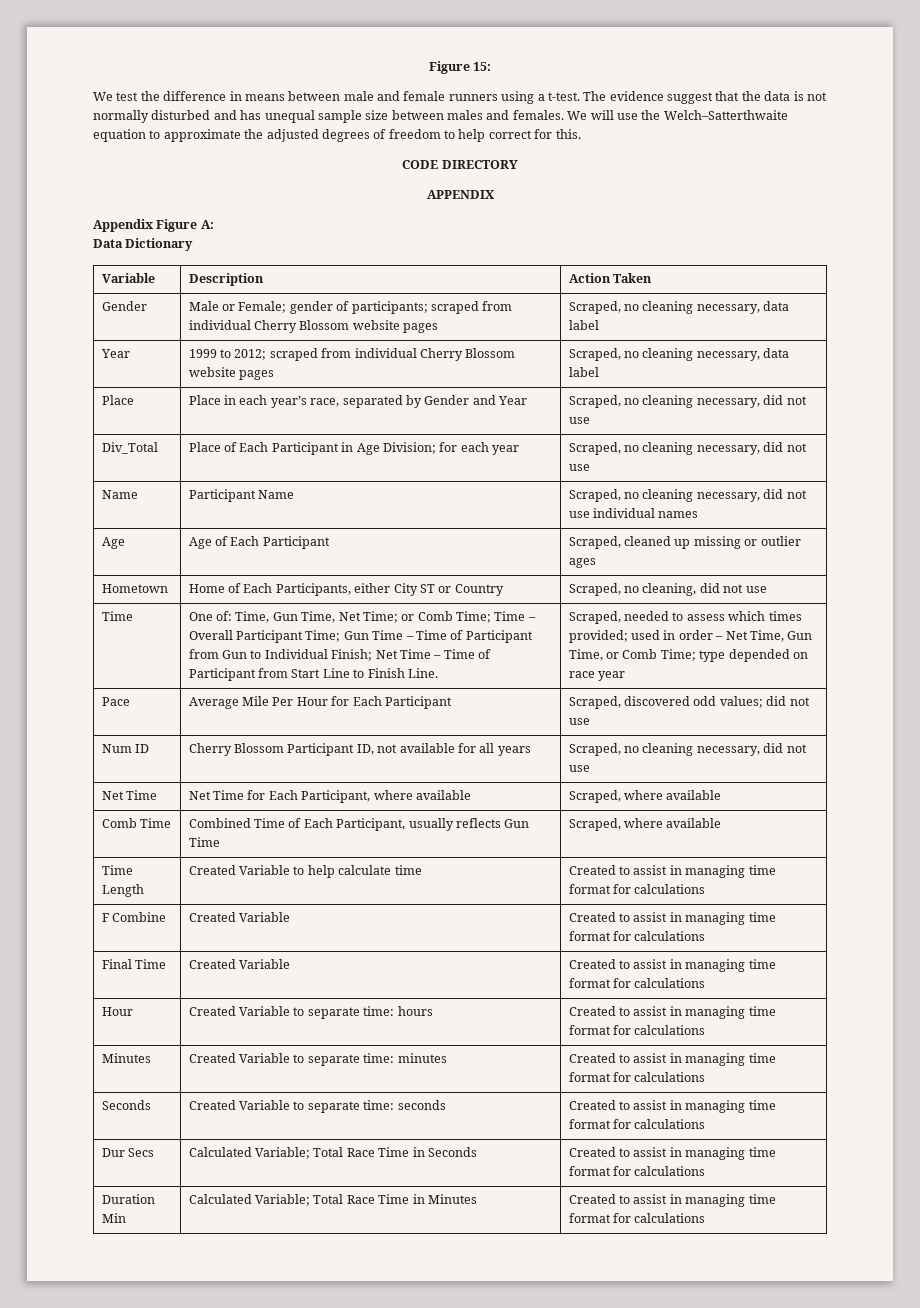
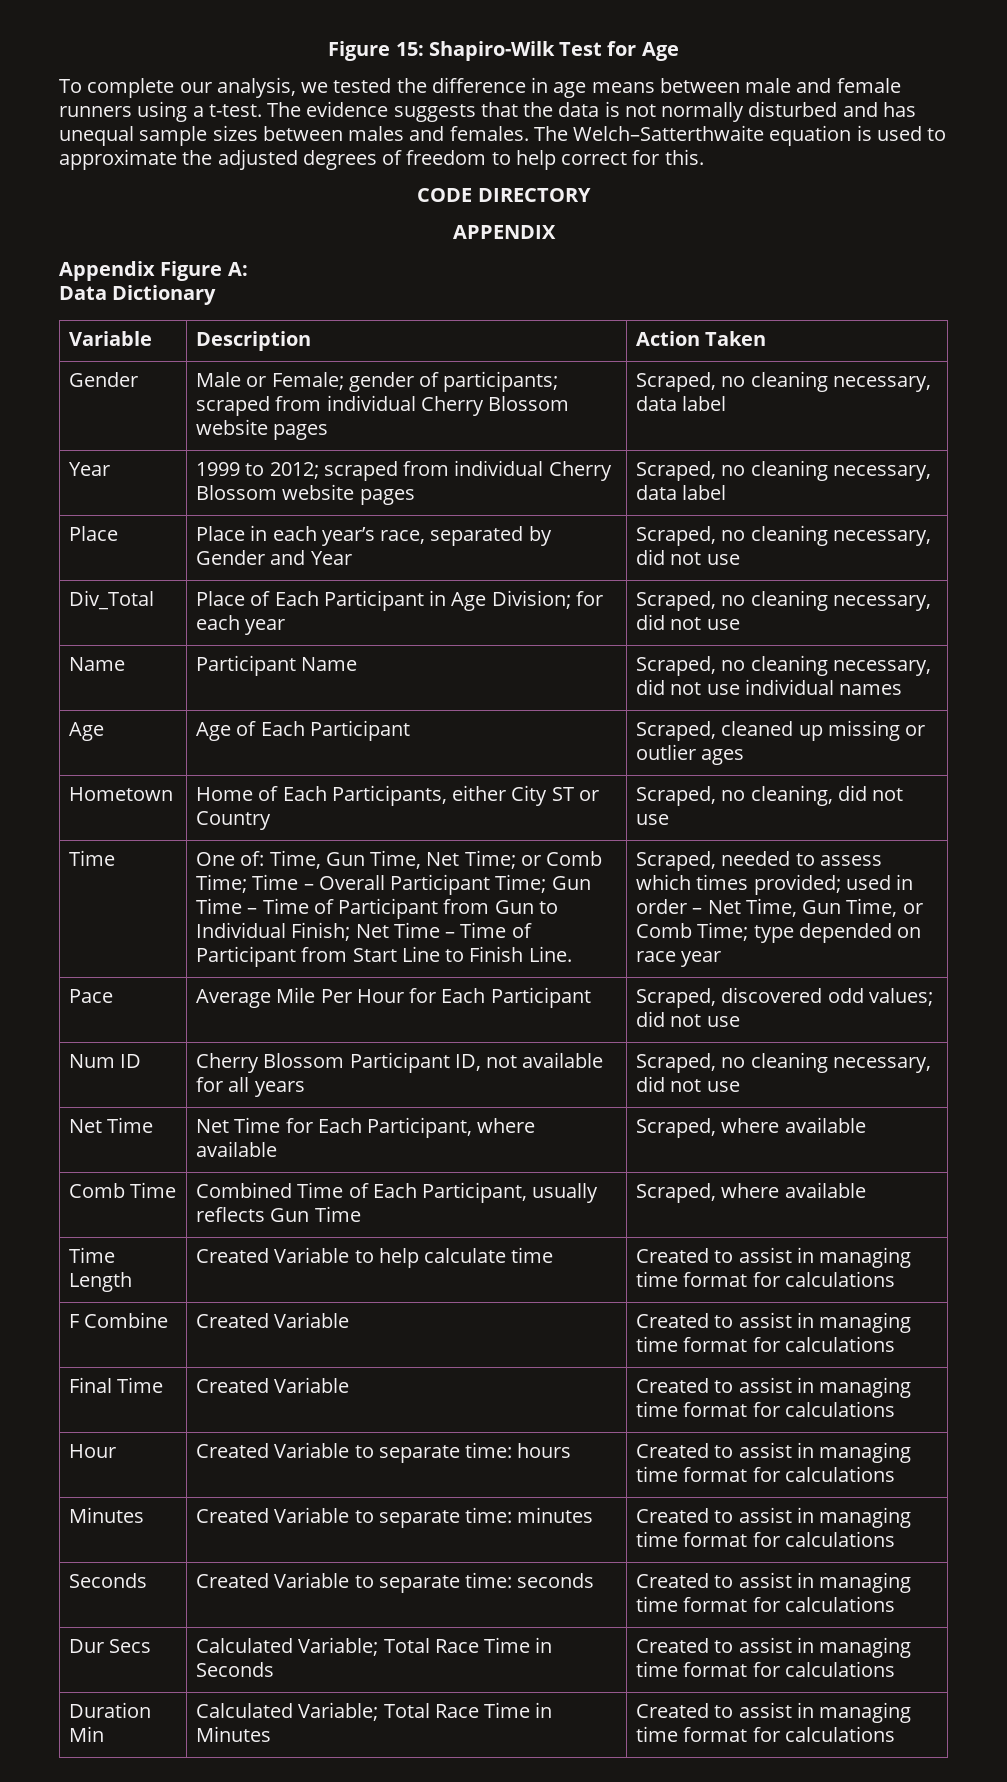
[93,92,139,101] // We test -> [428,41,679,61] [59,77,392,98] Shapiro-Wilk Test for Age // To complete our analysis, we tested
(242, 96) none -> [553,82,587,98] age
[667,92,713,104] suggest -> [393,104,476,122] suggests
[365,110,389,120] size -> [212,125,258,141] sizes
[567,110,788,120] [93,129,146,142] We will use the Welch–Satterthwaite equation -> [533,125,922,146] The Welch–Satterthwaite equation is used

